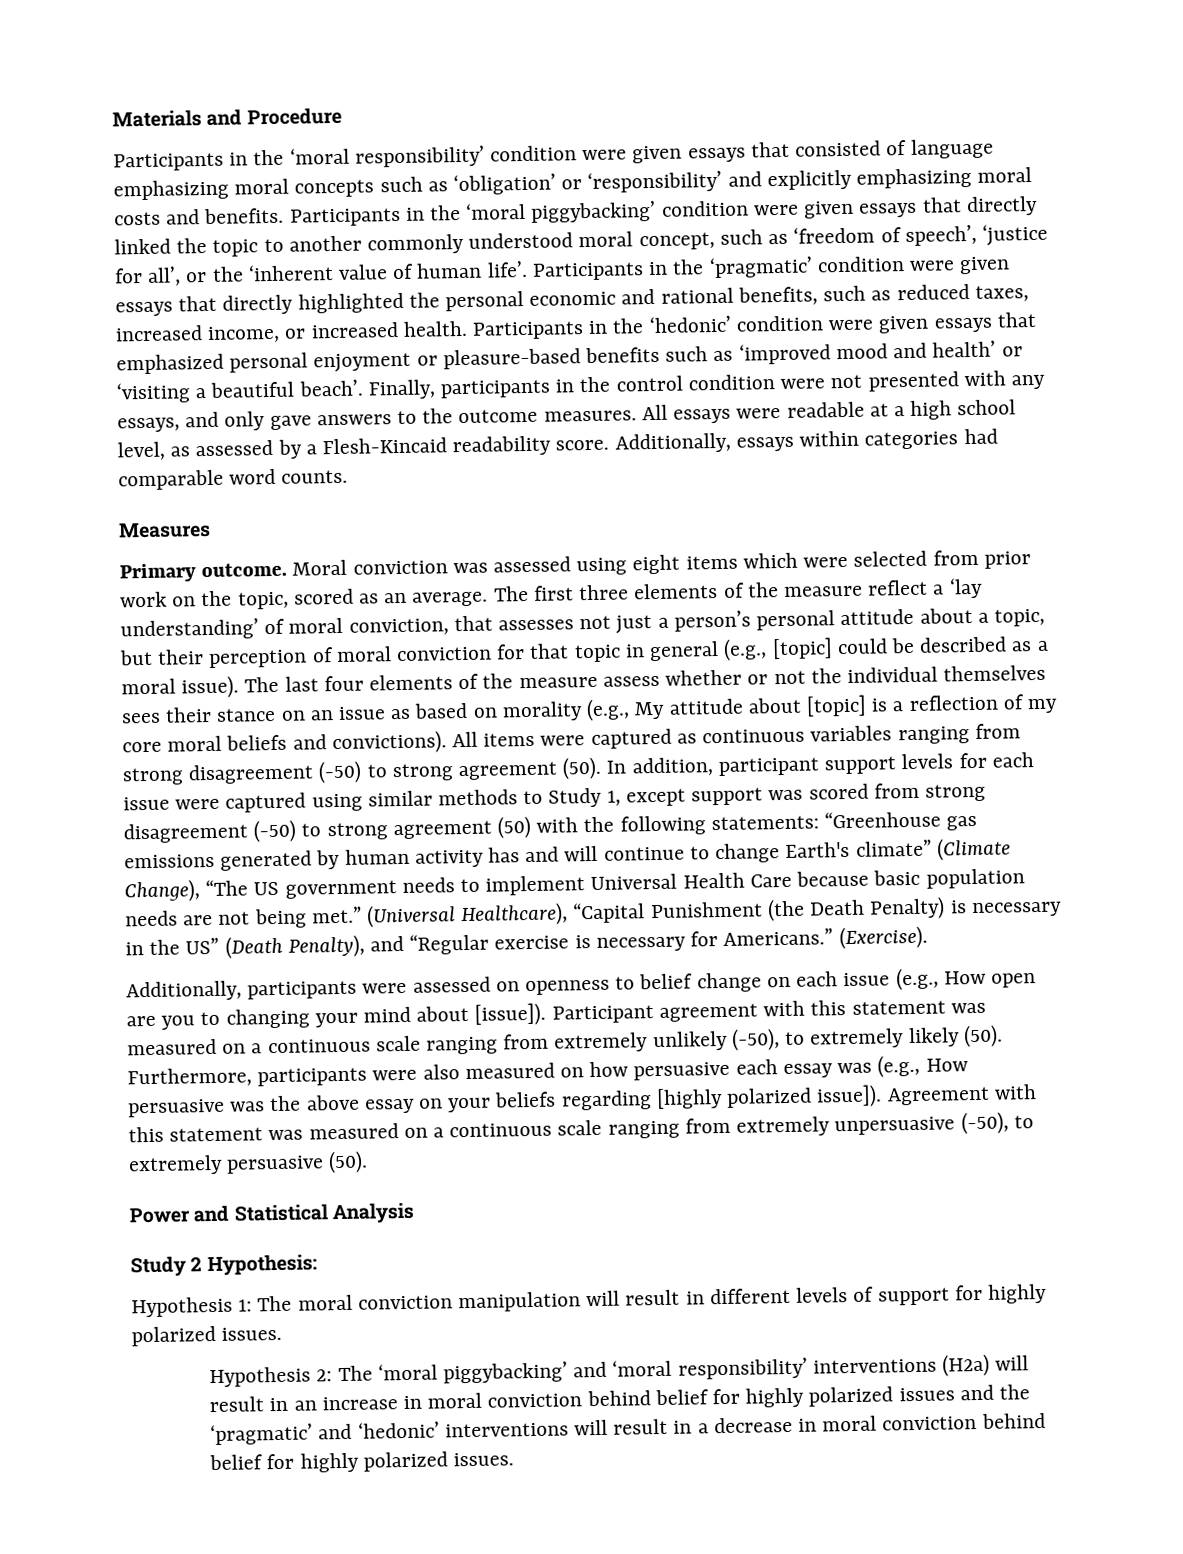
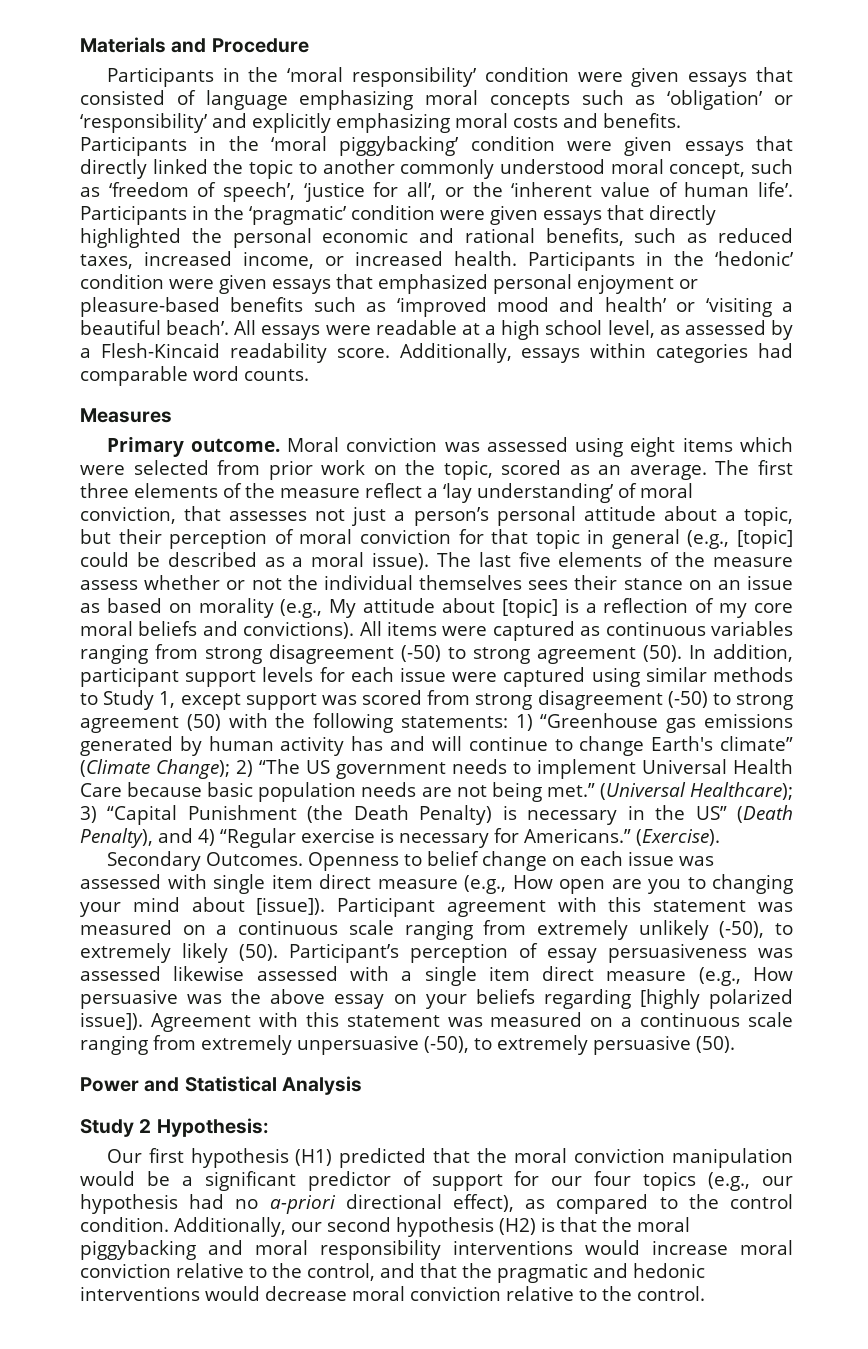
[367,370,1045,400] [117,408,637,433] Finally, participants in the control condition were not presented with any essays, and only gave answers to the outcome measures. -> (230, 327) none
[323,675,364,692] four -> [518,552,551,567] five
(819, 823) none -> [515,714,533,731] 1)
[124,879,200,903] Change), -> [156,759,253,779] Change); 2)
[460,902,569,927] Healthcare), -> [690,782,794,800] [80,806,97,823] Healthcare); 3)
(405, 943) none -> [198,829,215,846] 4)
[126,976,611,1002] Additionally, participants were assessed on openness -> [106,851,399,871] Secondary Outcomes. Openness
(891, 979) none -> [678,856,714,866] [80,874,458,894] was assessed with single item direct measure
[127,1059,873,1088] Furthermore, participants were also measured on how persuasive each essay was -> [289,943,793,963] [80,966,687,986] Participant’s perception of essay persuasiveness was assessed likewise assessed with a single item direct measure
[131,1283,1047,1318] [131,1325,283,1347] [209,1353,1030,1388] [209,1384,1031,1413] [210,1412,1046,1446] [209,1451,514,1473] Hypothesis 1: The moral conviction manipulation will result in different levels of support for highly polarized issues. // Hypothesis 2: The ‘moral piggybacking’ and ‘moral responsibility’ interventions (H2a) will result in an increase in moral conviction behind belief for highly polarized issues and the ‘pragmatic’ and ‘hedonic’ interventions will result in a decrease in moral conviction behind belief for highly polarized issues. -> [106,1148,794,1168] [80,1171,793,1191] [80,1194,793,1214] [80,1217,690,1237] [80,1240,793,1260] [80,1263,705,1283] [80,1286,705,1301] Our first hypothesis (H1) predicted that the moral conviction manipulation would be a significant predictor of support for our four topics (e.g., our hypothesis had no a-priori directional effect), as compared to the control condition. Additionally, our second hypothesis (H2) is that the moral piggybacking and moral responsibility interventions would increase moral conviction relative to the control, and that the pragmatic and hedonic interventions would decrease moral conviction relative to the control.

